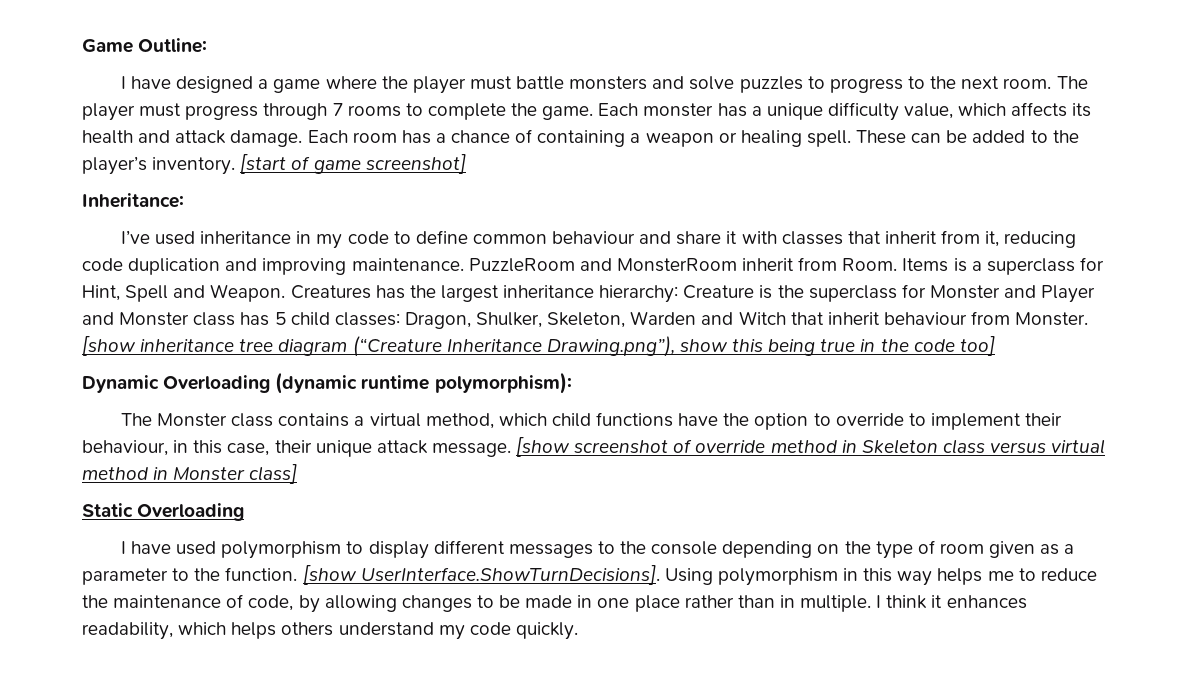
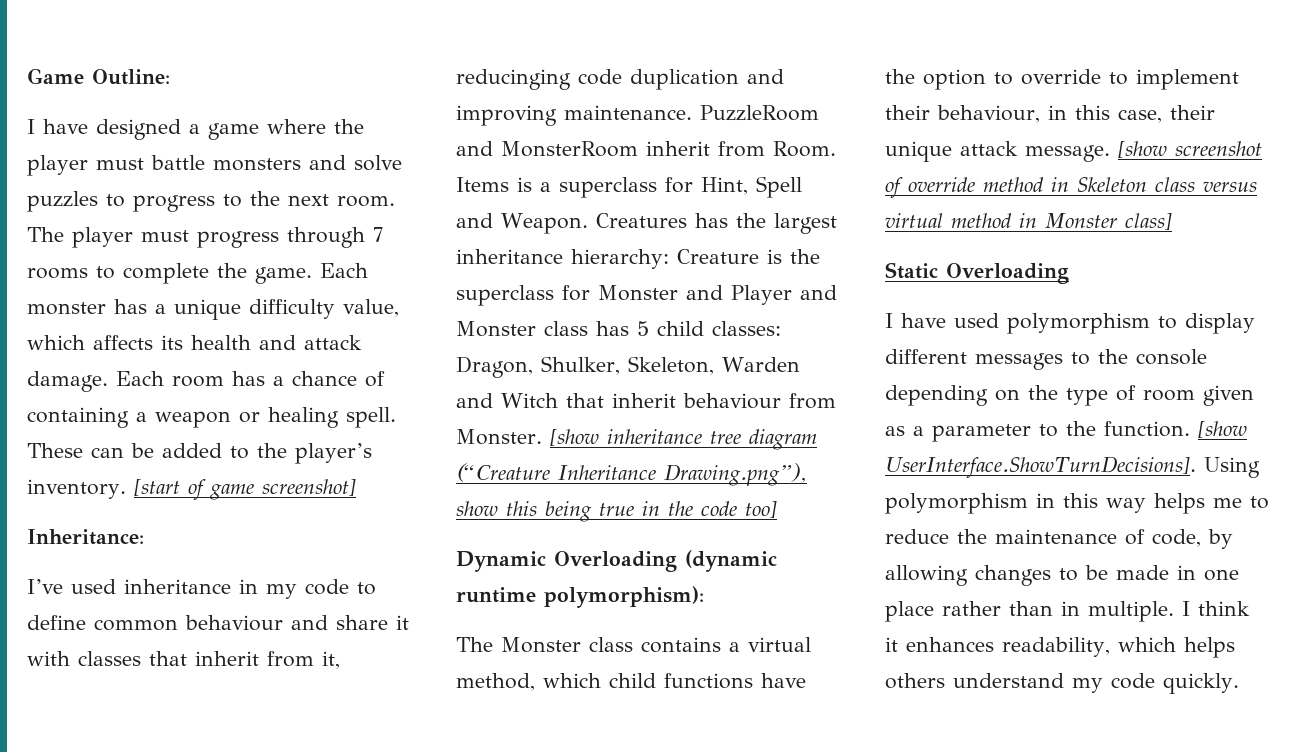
[1004,231,1077,248] reducing -> [456,69,571,90] reducinging

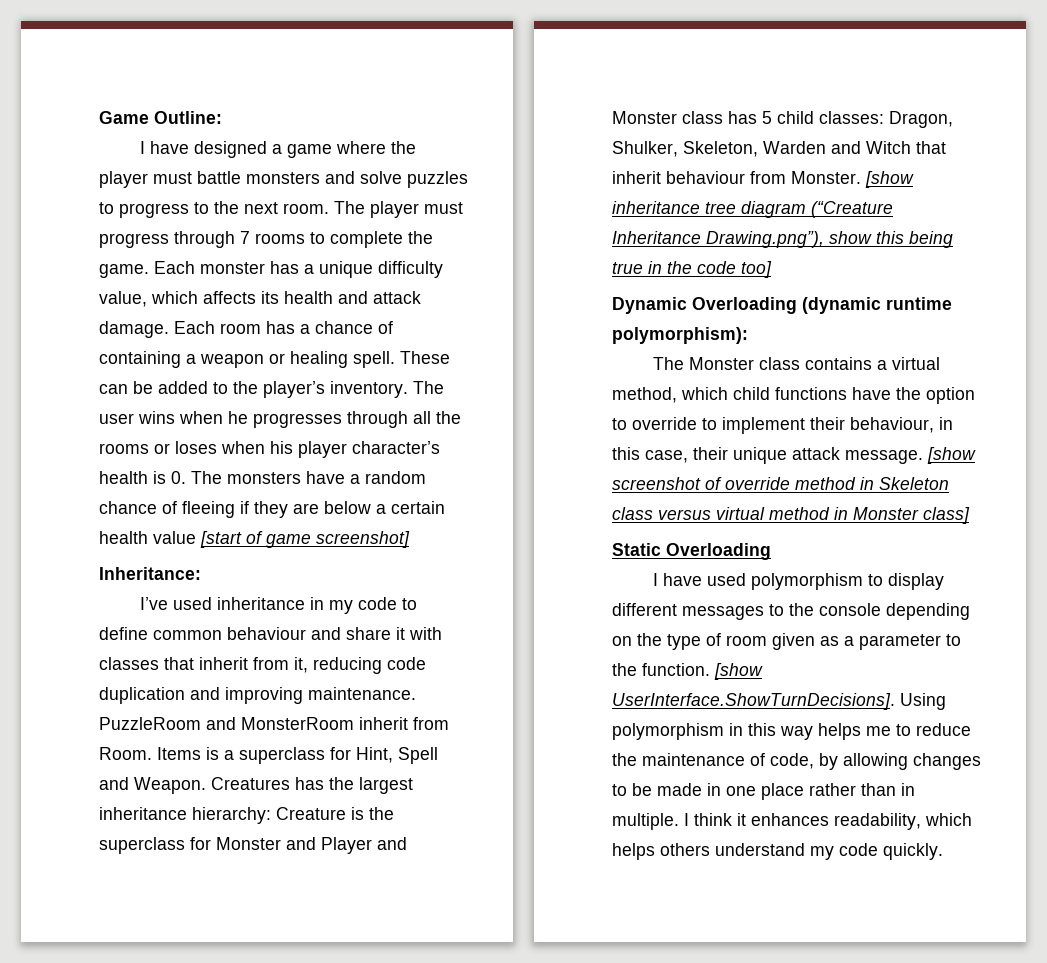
(126, 489) none -> [413,381,444,394] [99,411,461,428] [99,441,440,458] [99,471,426,484] [99,501,445,518] [99,531,196,544] The user wins when he progresses through all the rooms or loses when his player character’s health is 0. The monsters have a random chance of fleeing if they are below a certain health value
[456,69,571,90] reducinging -> [313,657,382,674] reducing

